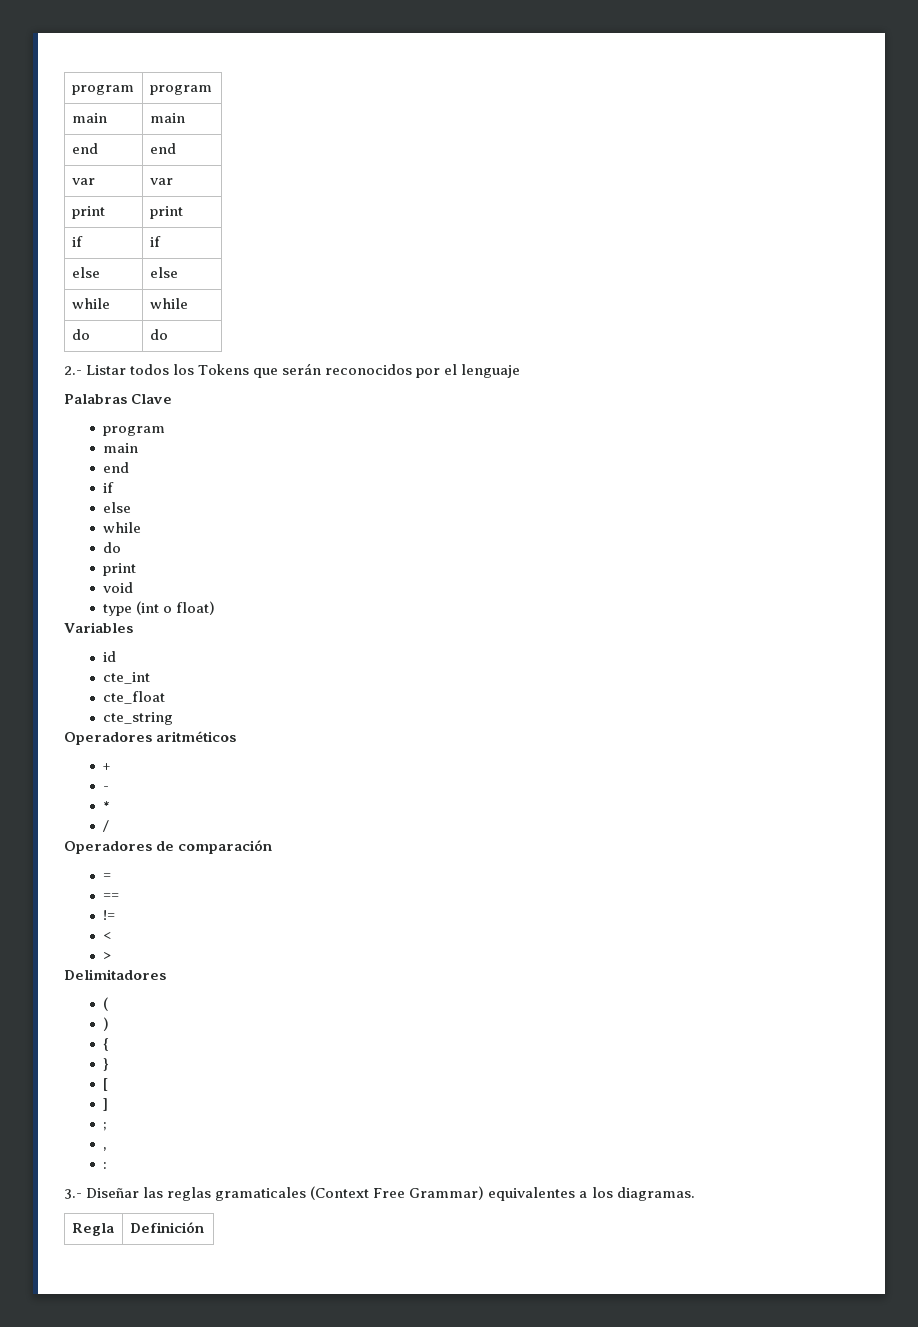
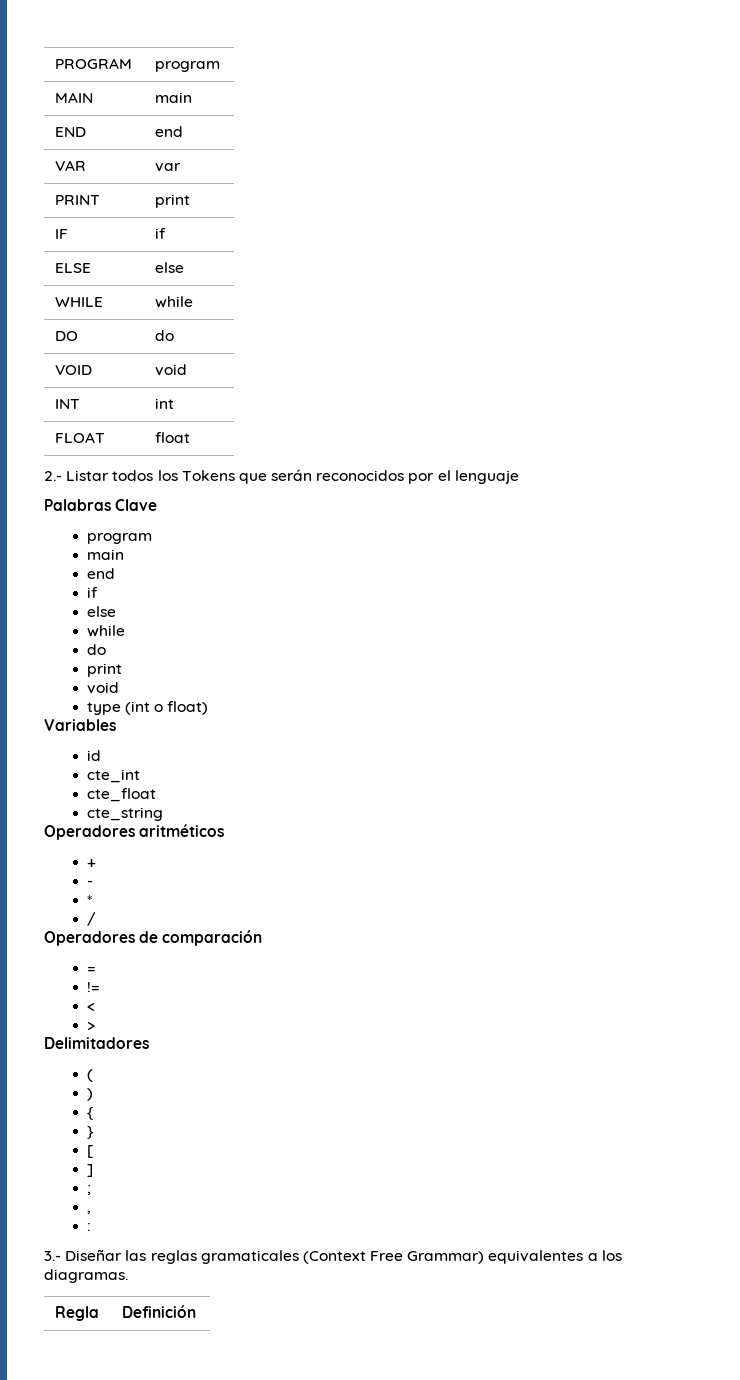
[71,85,134,95] [149,85,212,95] [71,113,107,123] [149,113,185,123] [71,143,98,154] [149,143,176,154] [71,178,95,185] program | program // main | main // end | end // var -> [55,58,133,69] [155,61,221,72] [55,92,94,103] [155,92,193,103] [55,127,87,137] [155,126,184,137] [55,160,87,171] PROGRAM | program // MAIN | main // END | end // VAR
[71,206,105,219] [149,206,183,219] [71,236,83,247] [149,236,161,247] [71,267,100,278] [149,267,178,278] [71,298,110,309] [149,298,188,309] [71,329,90,340] [149,329,168,340] print | print // if | if // else | else // while | while // do | do -> [55,195,101,205] [155,194,191,208] [55,229,69,239] [155,228,167,239] [55,263,92,273] [155,262,185,273] [55,297,104,307] [155,296,194,308] [55,331,79,341] [155,330,175,341] [55,365,93,375] [155,364,188,376] [55,399,81,409] [155,398,175,409] [55,432,106,443] [155,432,191,443] PRINT | print // IF | if // ELSE | else // WHILE | while // DO | do // VOID | void // INT | int // FLOAT | float
[103,893,120,900] // == -> (96, 969) none

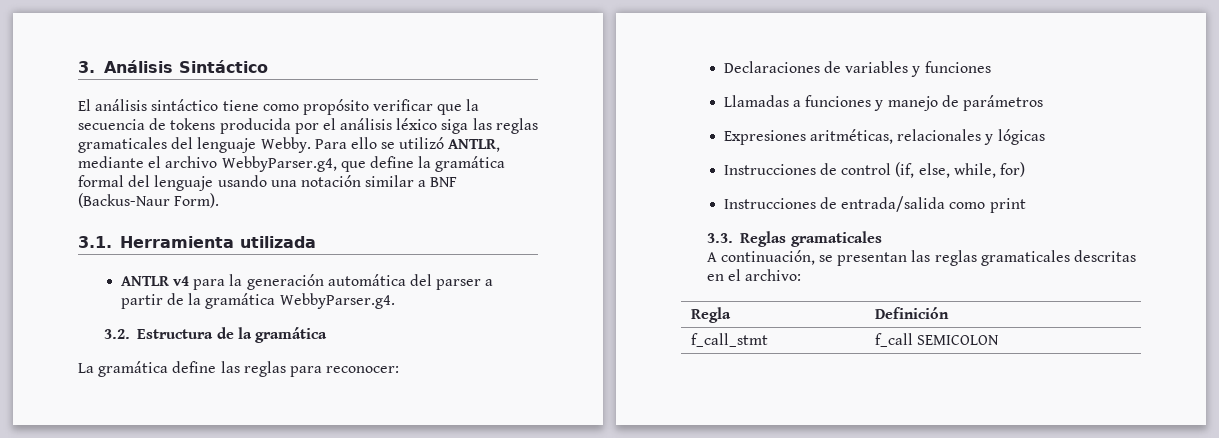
[55,58,133,69] [155,61,221,72] [55,92,94,103] [155,92,193,103] [55,127,87,137] [155,126,184,137] [55,160,87,171] [155,163,182,172] [55,195,101,205] [155,194,191,208] [55,229,69,239] [155,228,167,239] [55,263,92,273] [155,262,185,273] [55,297,104,307] [155,296,194,308] [55,331,79,341] [155,330,175,341] [55,365,93,375] [155,364,188,376] [55,399,81,409] [155,398,175,409] [55,432,106,443] [155,432,191,443] [44,469,519,484] [44,499,158,511] [86,533,152,544] [86,549,124,560] [86,568,115,579] [86,587,98,598] [86,606,116,617] [86,625,125,637] [86,644,106,655] [86,663,122,677] [86,682,119,694] [86,701,209,715] [44,719,116,731] [86,750,101,761] [86,769,140,783] [86,788,156,802] [86,807,163,821] [44,824,225,840] [86,859,96,867] [86,880,93,886] [86,895,92,905] [86,912,96,926] [44,930,263,946] [86,966,96,973] [86,982,100,992] [86,1003,95,1011] [86,1022,95,1030] [44,1037,149,1049] [86,1069,93,1082] [86,1088,93,1101] [86,1107,93,1120] [86,1126,94,1139] [86,1145,93,1158] [86,1164,93,1177] [86,1185,91,1195] [86,1210,91,1214] [86,1223,91,1231] [44,1249,622,1264] [44,1269,128,1283] PROGRAM | program // MAIN | main // END | end // VAR | var // PRINT | print // IF | if // ELSE | else // WHILE | while // DO | do // VOID | void // INT | int // FLOAT | float // 2.- Listar todos los Tokens que serán reconocidos por el lenguaje // Palabras Clave // program // main // end // if // else // while // do // print // void // type (int o float) // Variables // id // cte_int // cte_float // cte_string // Operadores aritméticos // + // - // * // / // Operadores de comparación // = // != // < // > // Delimitadores // ( // ) // { // } // [ // ] // ; // , // : // 3.- Diseñar las reglas gramaticales (Context Free Grammar) equivalentes a los diagramas. -> [78,60,268,73] [78,99,480,115] [78,118,538,134] [78,137,501,153] [78,156,506,172] [78,175,458,191] [78,193,220,208] [78,236,316,248] [120,274,494,290] [120,293,395,309] [103,327,328,343] [78,361,400,377] [723,61,991,77] [723,95,1043,111] [723,129,1045,145] [723,162,1025,178] [723,196,1026,213] [706,231,882,247] [706,250,1137,266] [706,269,802,281] 3. Análisis Sintáctico // El análisis sintáctico tiene como propósito verificar que la secuencia de tokens producida por el análisis léxico siga las reglas gramaticales del lenguaje Webby. Para ello se utilizó ANTLR, mediante el archivo WebbyParser.g4, que define la gramática formal del lenguaje usando una notación similar a BNF (Backus-Naur Form). // 3.1. Herramienta utilizada // ANTLR v4 para la generación automática del parser a partir de la gramática WebbyParser.g4. // 3.2. Estructura de la gramática // La gramática define las reglas para reconocer: // Declaraciones de variables y funciones // Llamadas a funciones y manejo de parámetros // Expresiones aritméticas, relacionales y lógicas // Instrucciones de control (if, else, while, for) // Instrucciones de entrada/salida como print // 3.3. Reglas gramaticales // A continuación, se presentan las reglas gramaticales descritas en el archivo:
(197, 1311) none -> [691,333,769,347] [875,333,1000,347] // f_call_stmt | f_call SEMICOLON

